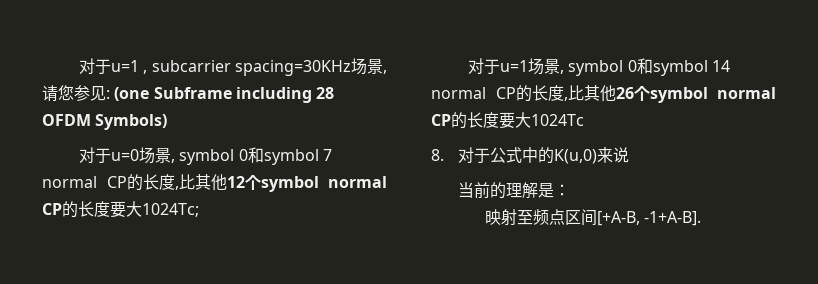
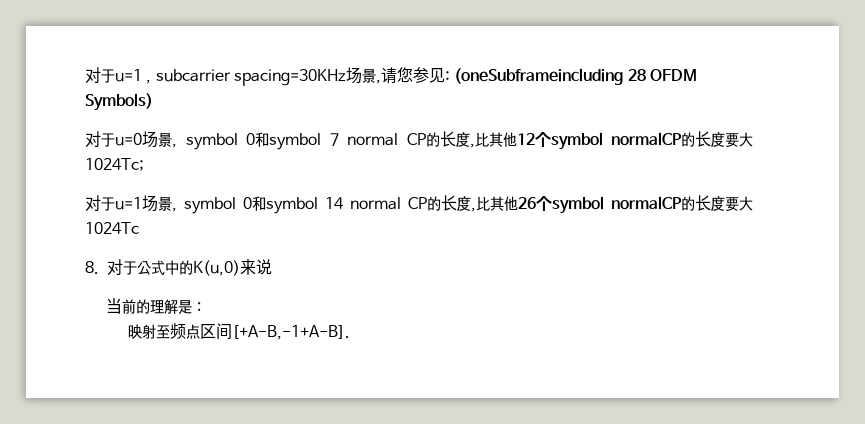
[114,87,312,103] (one Subframe including -> [454,68,624,85] (oneSubframeincluding
[328,176,387,188] [42,203,62,215] normal CP -> [611,132,682,146] normalCP
[717,87,776,99] [431,114,451,126] normal CP -> [611,196,682,210] normalCP
[596,211,701,226] [+A-B, -1+A-B]. -> [231,325,350,340] [+A-B,-1+A-B].

